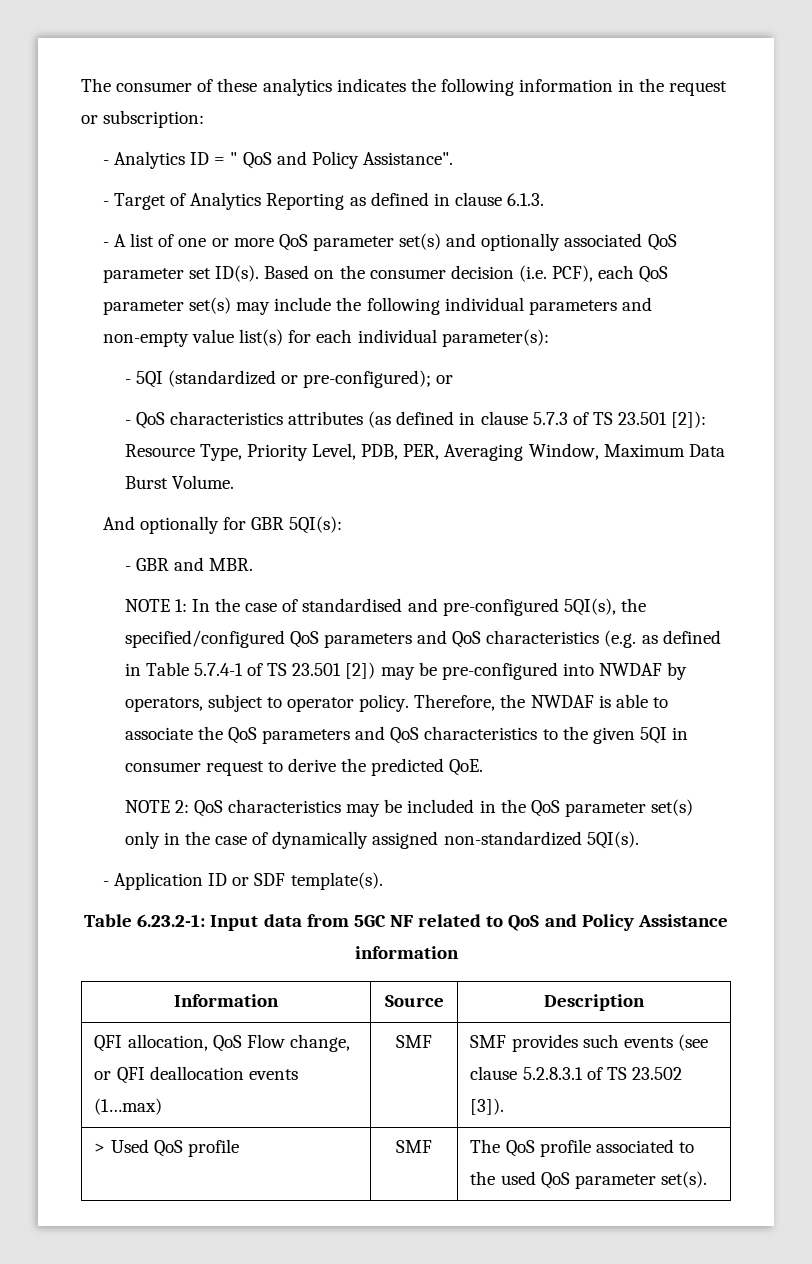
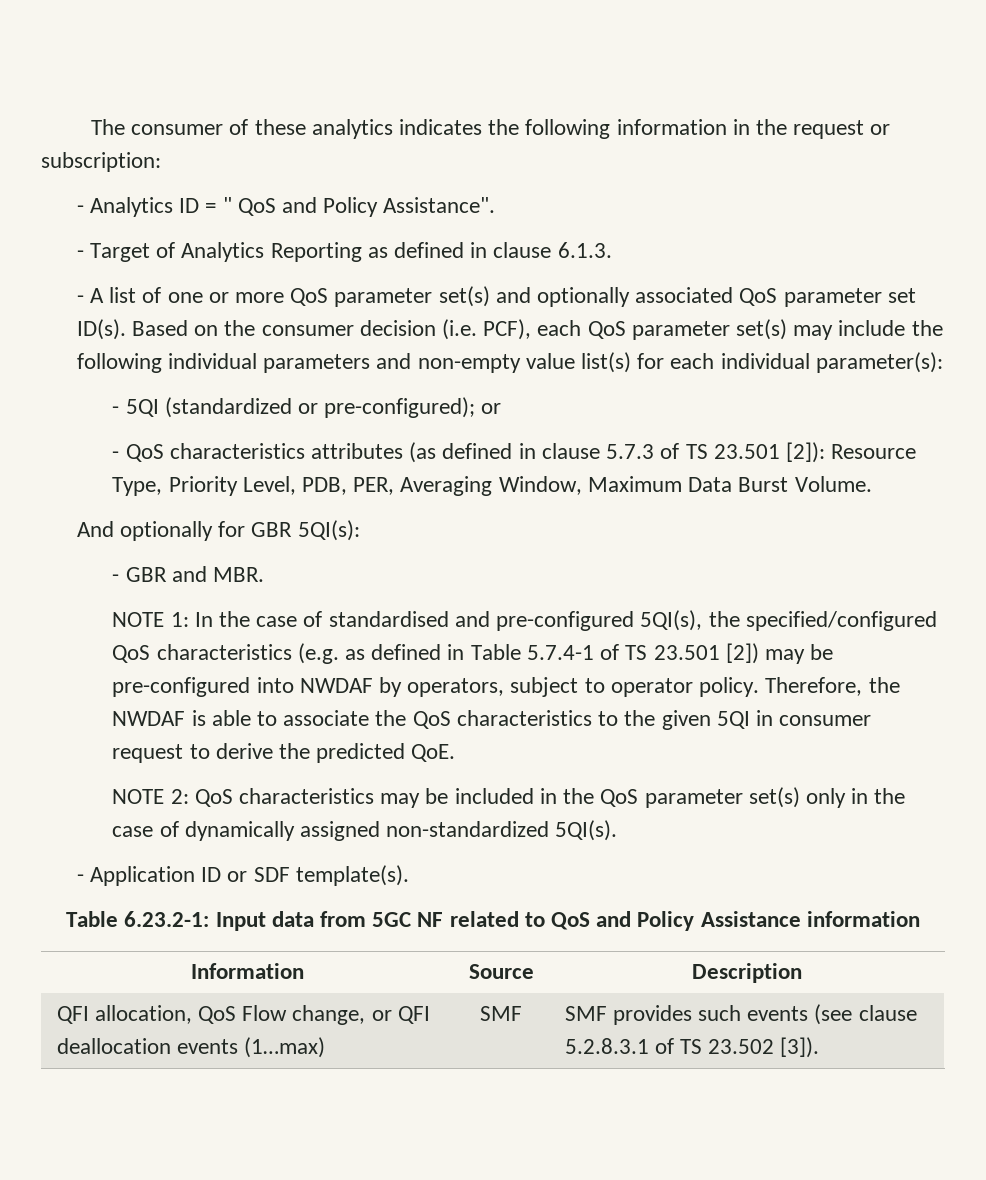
[323,630,482,648] parameters and QoS -> (151, 654) none
[262,726,420,744] parameters and QoS -> (451, 720) none
[94,1139,239,1157] [396,1140,432,1153] [470,1139,694,1157] [470,1171,707,1189] // > Used QoS profile | SMF | The QoS profile associated to the used QoS parameter set(s). -> (820, 1047) none

